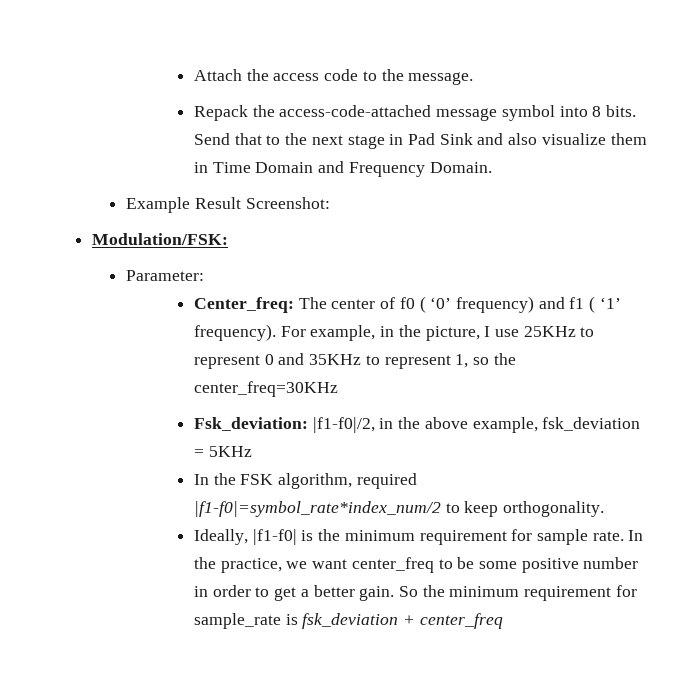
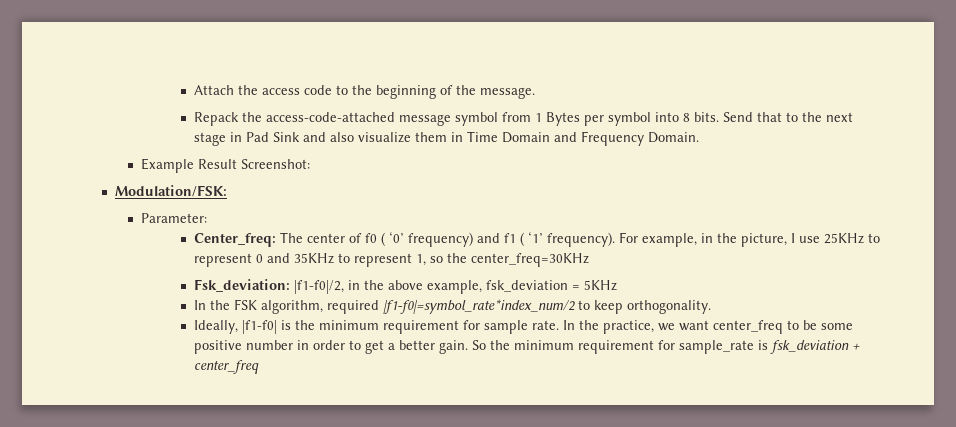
(404, 75) none -> [375,85,476,99] beginning of the
(555, 113) none -> [501,112,651,126] from 1 Bytes per symbol

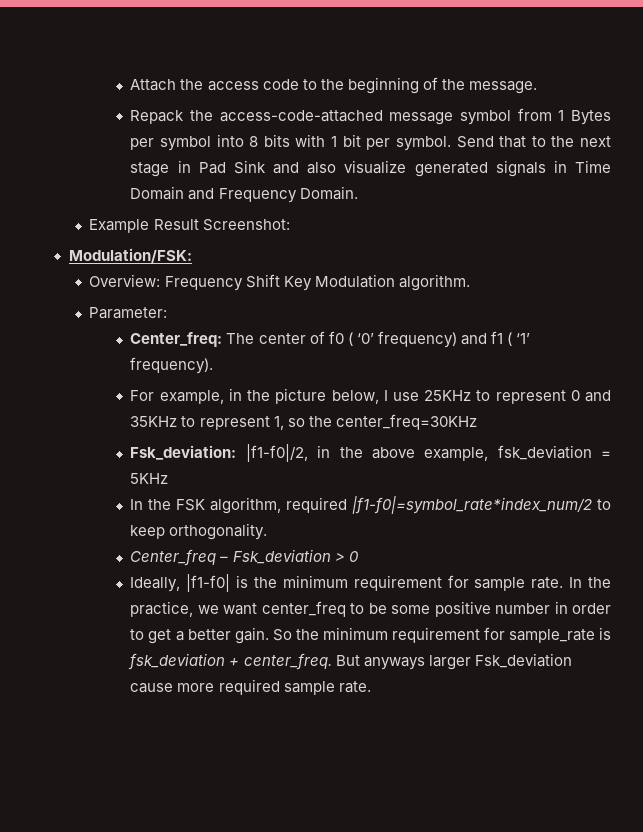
[693,112,719,122] bits. -> [263,134,451,151] bits with 1 bit per symbol.
[414,132,447,142] them -> [414,160,546,177] generated signals
(228, 191) none -> [89,274,470,291] // Overview: Frequency Shift Key Modulation algorithm.
(615, 239) none -> (214, 365) //
[740,233,787,247] picture, -> [275,388,379,404] picture below,
(711, 307) none -> [130,549,359,566] // Center_freq – Fsk_deviation > 0
[193,360,259,374] center_freq -> [243,653,572,670] [130,679,371,695] center_freq. But anyways larger Fsk_deviation cause more required sample rate.

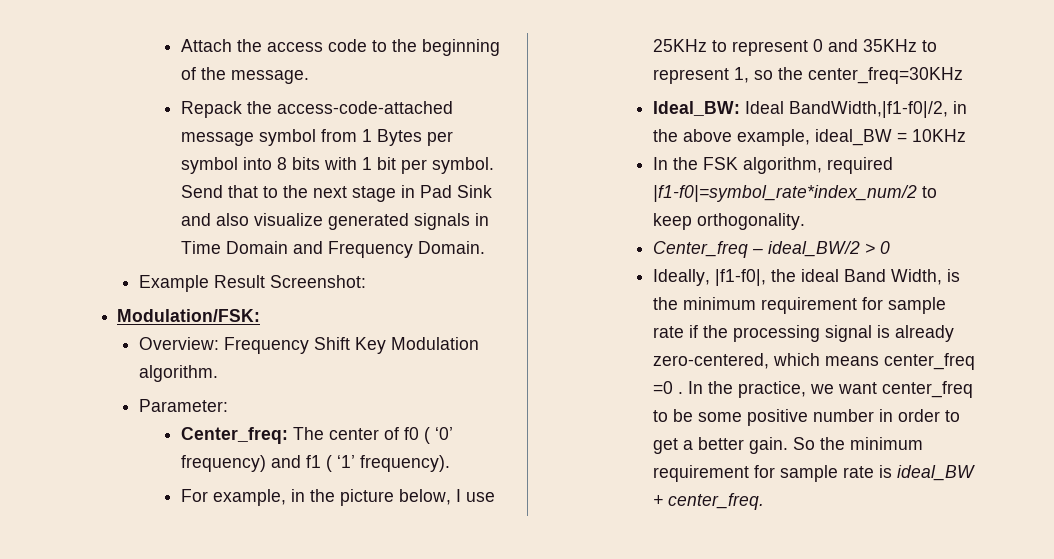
[130,444,308,462] Fsk_deviation: |f1-f0|/2, -> [653,101,949,118] Ideal_BW: Ideal BandWidth,|f1-f0|/2,
[497,445,611,460] [130,473,169,484] fsk_deviation = 5KHz -> [815,129,967,146] ideal_BW = 10KHz
[232,549,331,564] Fsk_deviation -> [768,241,861,257] ideal_BW/2
[186,574,231,592] |f1-f0| -> [715,269,943,286] |f1-f0|, the ideal Band Width,
[531,577,564,589] rate. -> [653,325,955,342] [653,353,976,370] [653,381,684,394] rate if the processing signal is already zero-centered, which means center_freq =0 .
[508,627,611,643] [128,653,572,670] [130,679,371,695] sample_rate is fsk_deviation + center_freq. But anyways larger Fsk_deviation cause more required sample rate. -> [780,465,976,482] [653,493,765,510] sample rate is ideal_BW + center_freq.

